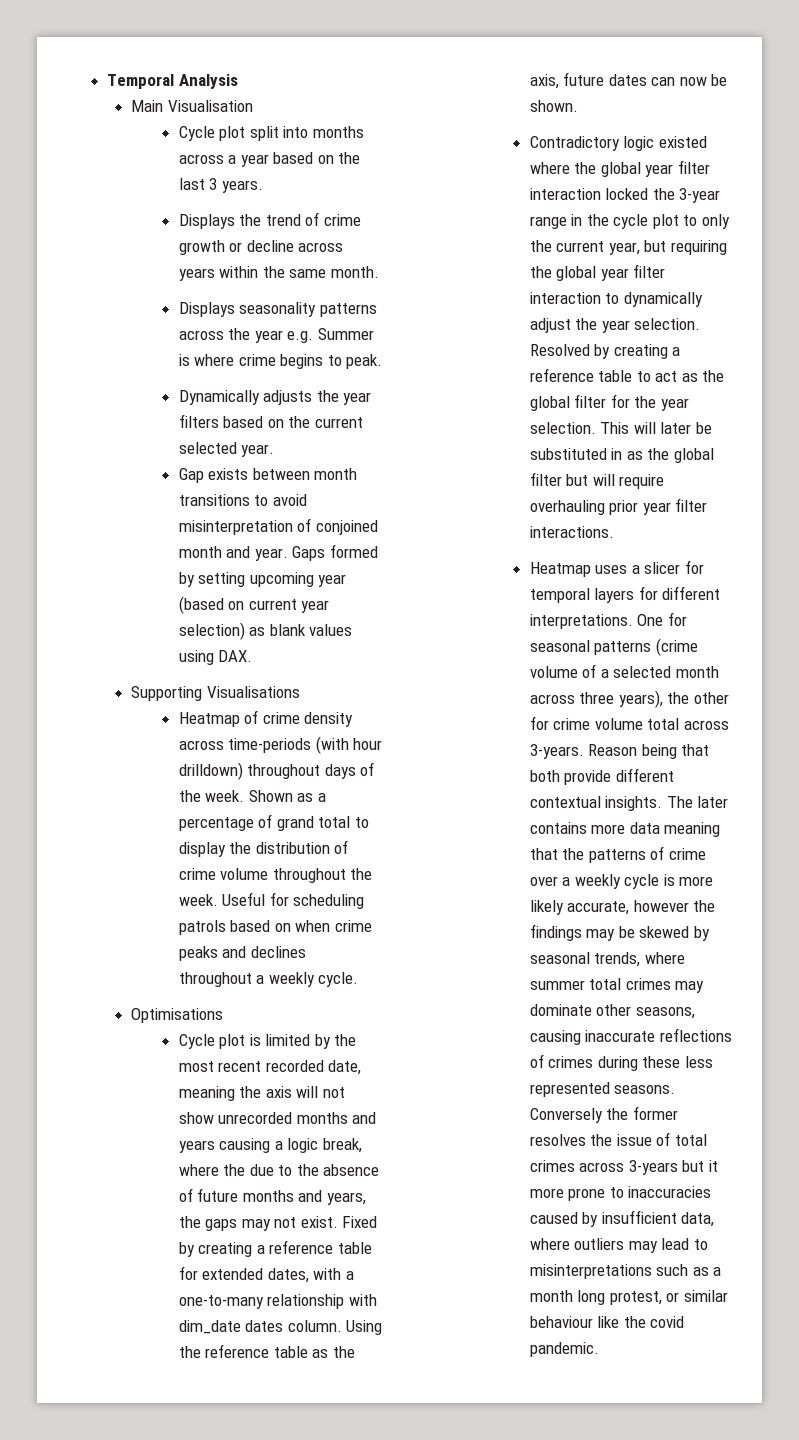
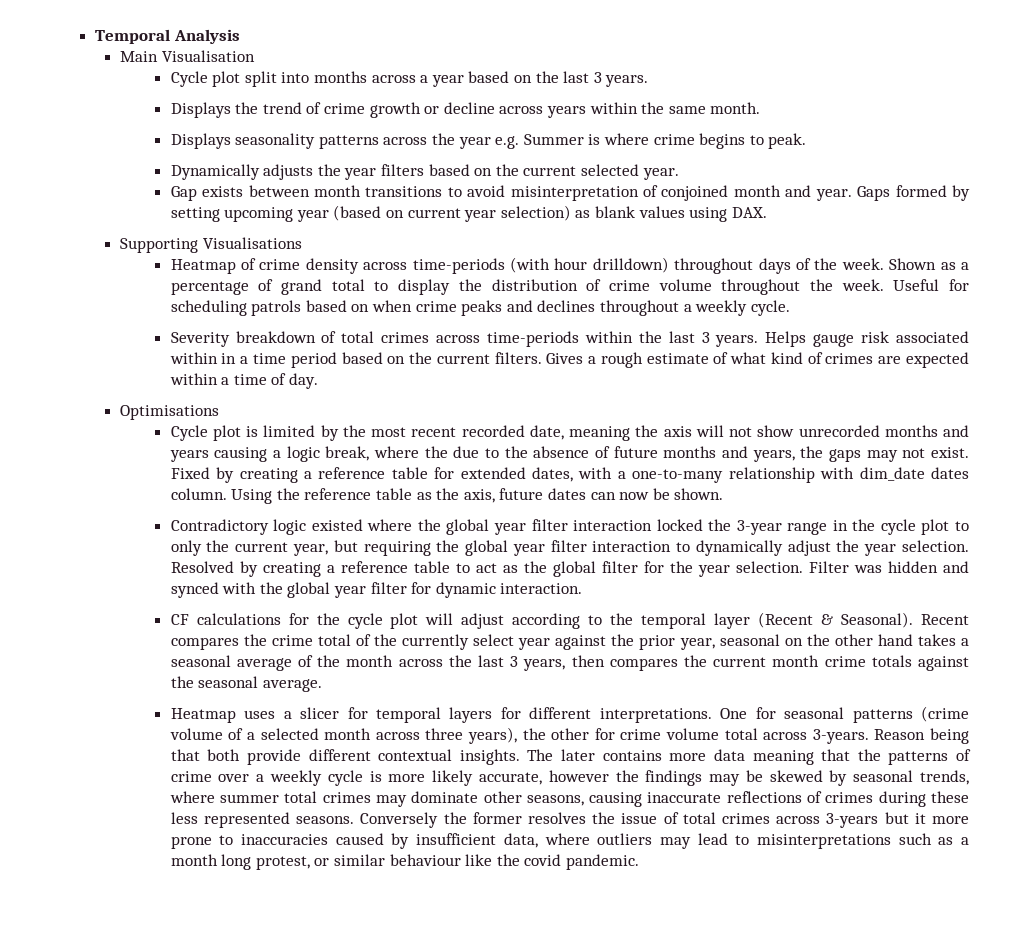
(359, 979) none -> [170,331,969,347] [169,352,970,368] [169,373,319,389] // Severity breakdown of total crimes across time-periods within the last 3 years. Helps gauge risk associated within in a time period based on the current filters. Gives a rough estimate of what kind of crimes are expected within a time of day.
[600,422,712,434] [529,448,714,463] [529,472,665,489] [529,498,708,515] [529,526,614,538] This will later be substituted in as the global filter but will require overhauling prior year filter interactions. -> [808,561,970,573] [170,582,583,598] [170,612,969,629] [170,634,970,650] [170,655,969,671] [170,676,322,692] Filter was hidden and synced with the global year filter for dynamic interaction. // CF calculations for the cycle plot will adjust according to the temporal layer (Recent & Seasonal). Recent compares the crime total of the currently select year against the prior year, seasonal on the other hand takes a seasonal average of the month across the last 3 years, then compares the current month crime totals against the seasonal average.

